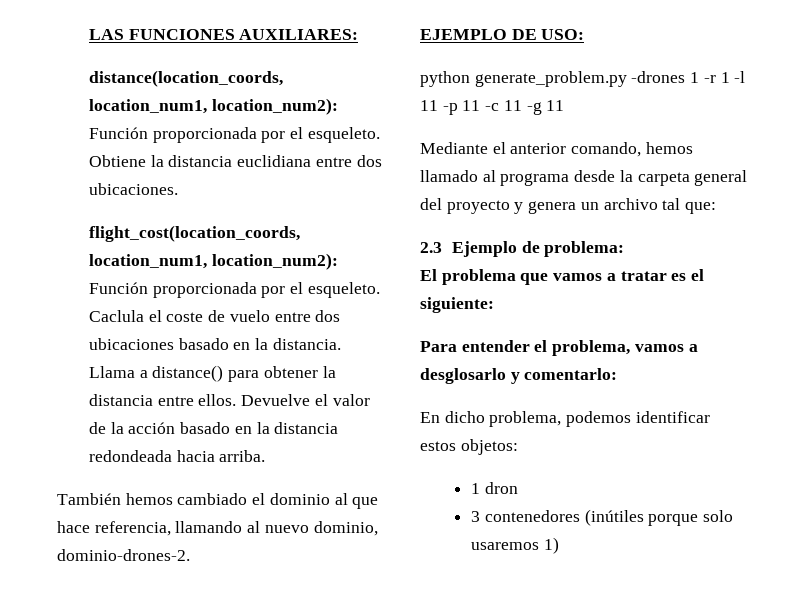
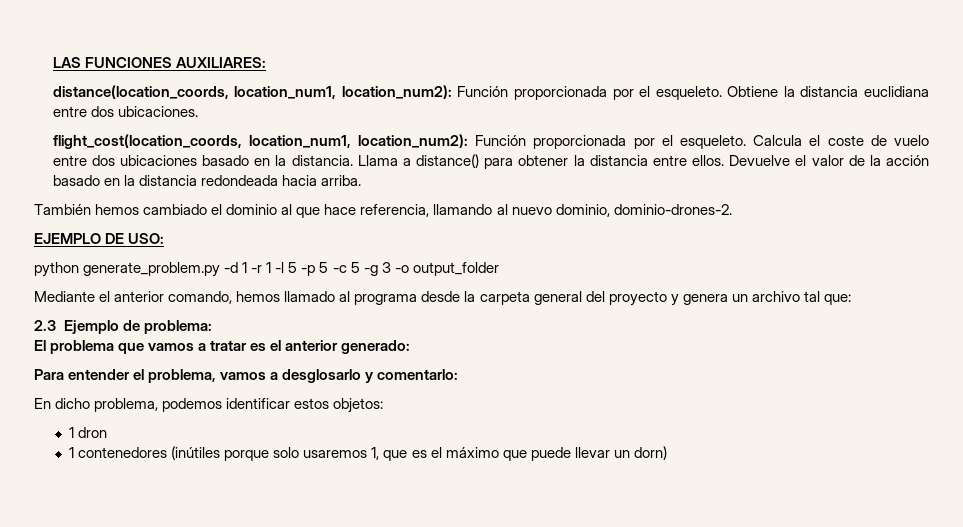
[88,310,144,322] Caclula -> [753,135,803,146] Calcula
[631,71,686,83] -drones -> [224,262,239,273] -d
[420,100,565,115] 11 -p 11 -c 11 -g 11 -> [288,262,499,276] 5 -p 5 -c 5 -g 3 -o output_folder
[420,297,494,313] siguiente: -> [285,340,411,354] anterior generado:
[471,511,481,522] 3 -> [69,447,75,458] 1
[543,537,559,554] 1) -> [371,446,667,461] 1, que es el máximo que puede llevar un dorn)

